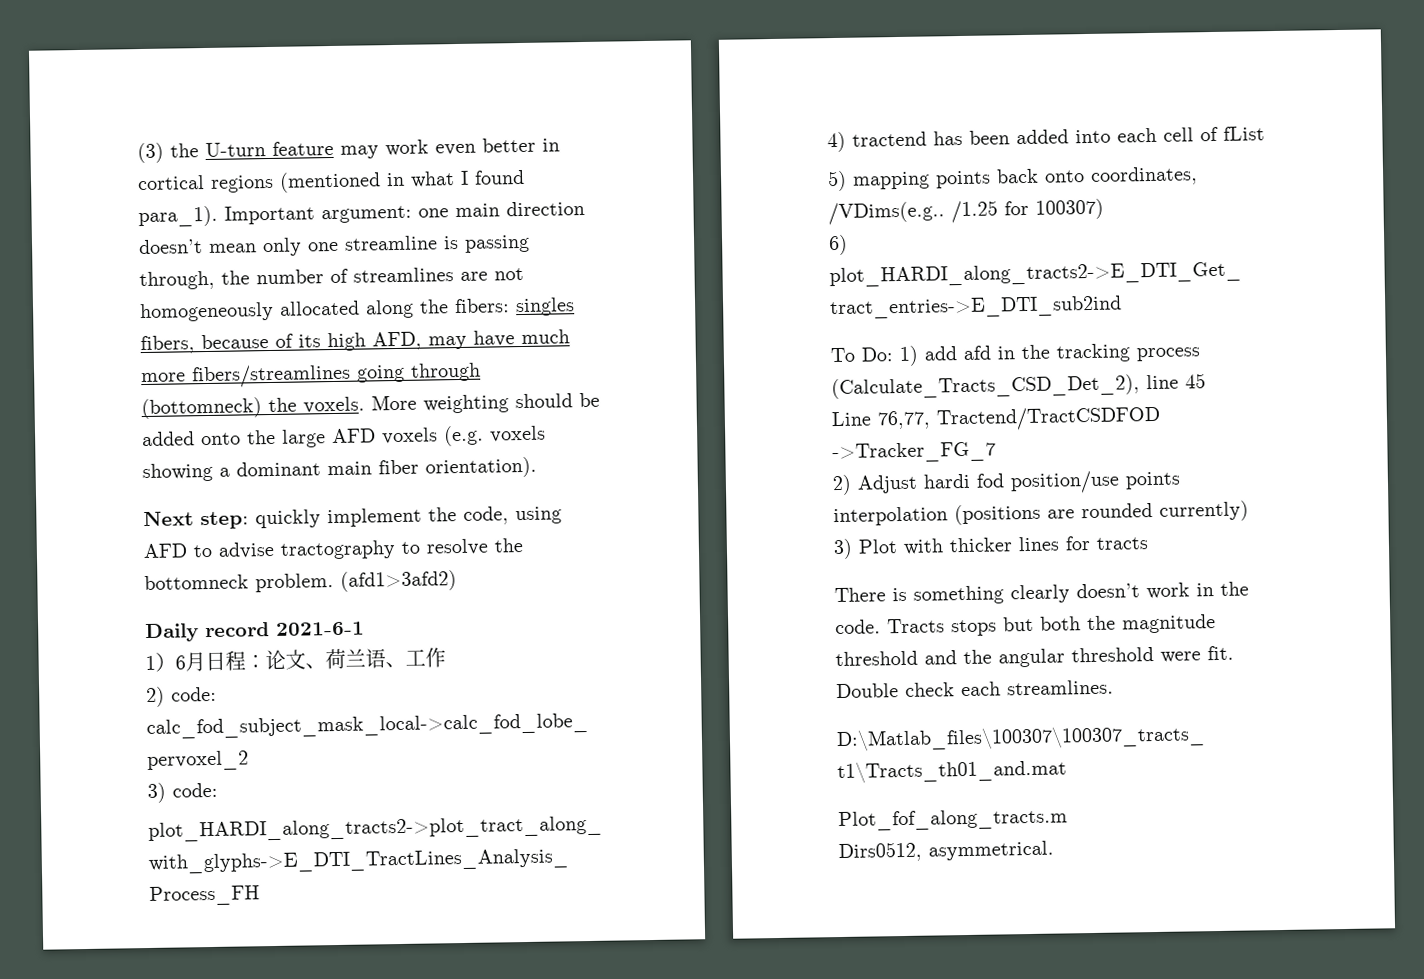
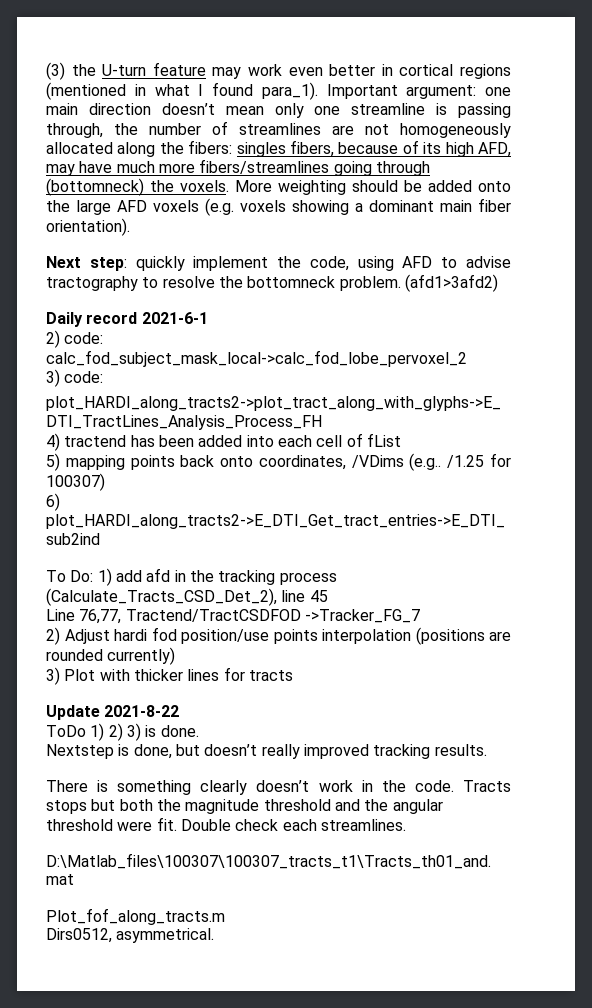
[145,647,446,672] // 1）6月日程：论文、荷兰语、工作 -> (208, 318) none
[828,201,945,226] /VDims(e.g.. -> [351,453,442,471] /VDims (e.g..
(1149, 543) none -> [46,705,180,720] [46,723,199,741] [46,744,487,759] // Update 2021-8-22 // ToDo 1) 2) 3) is done. // Nextstep is done, but doesn’t really improved tracking results.

